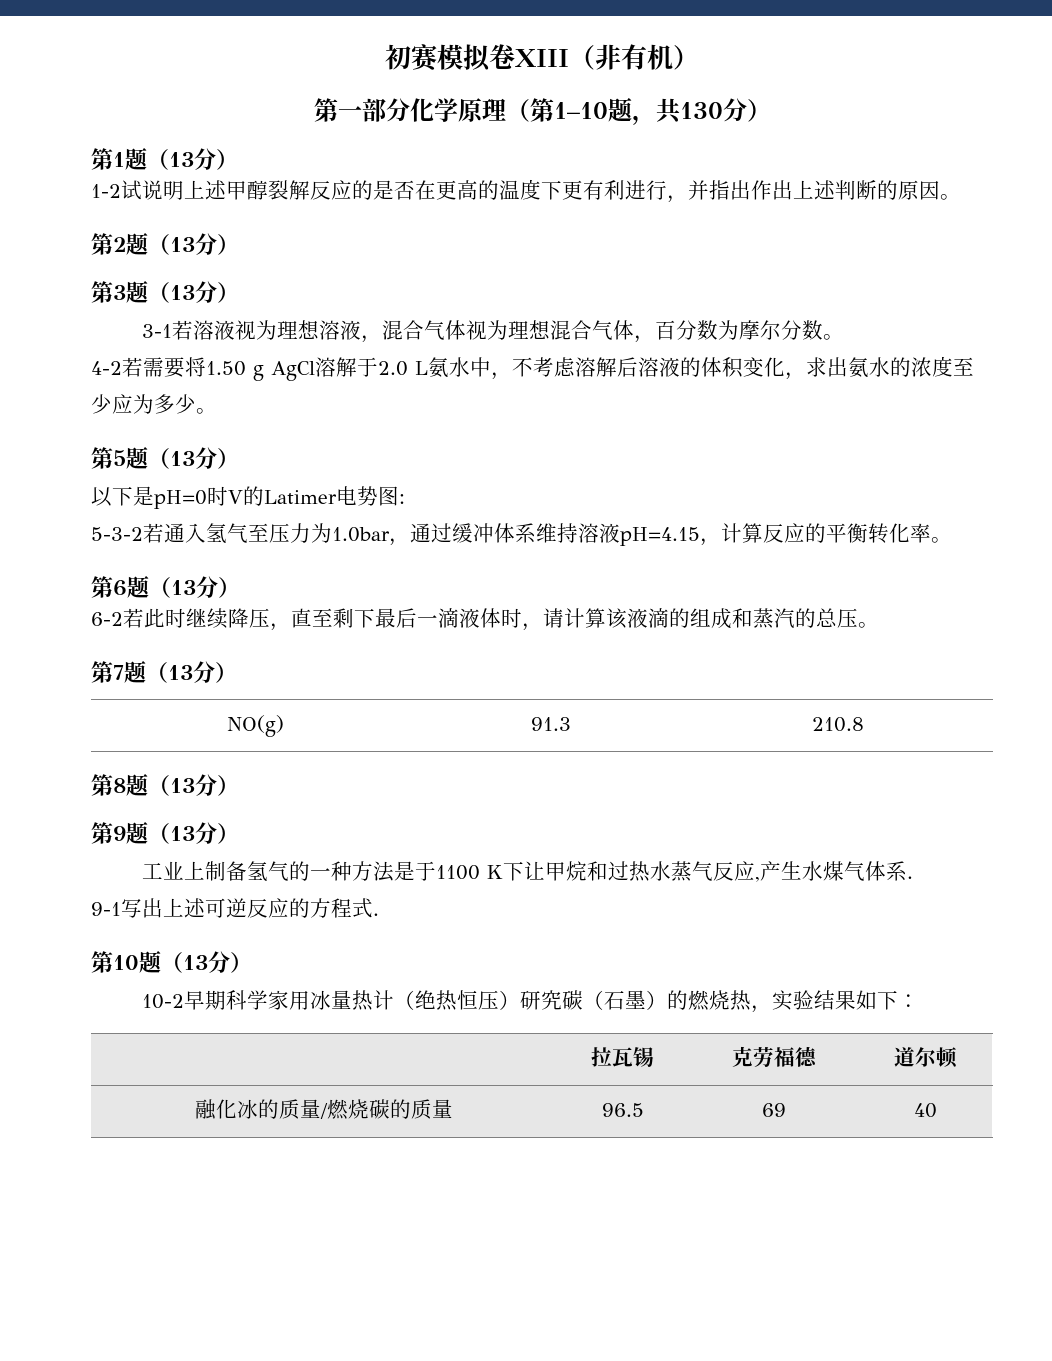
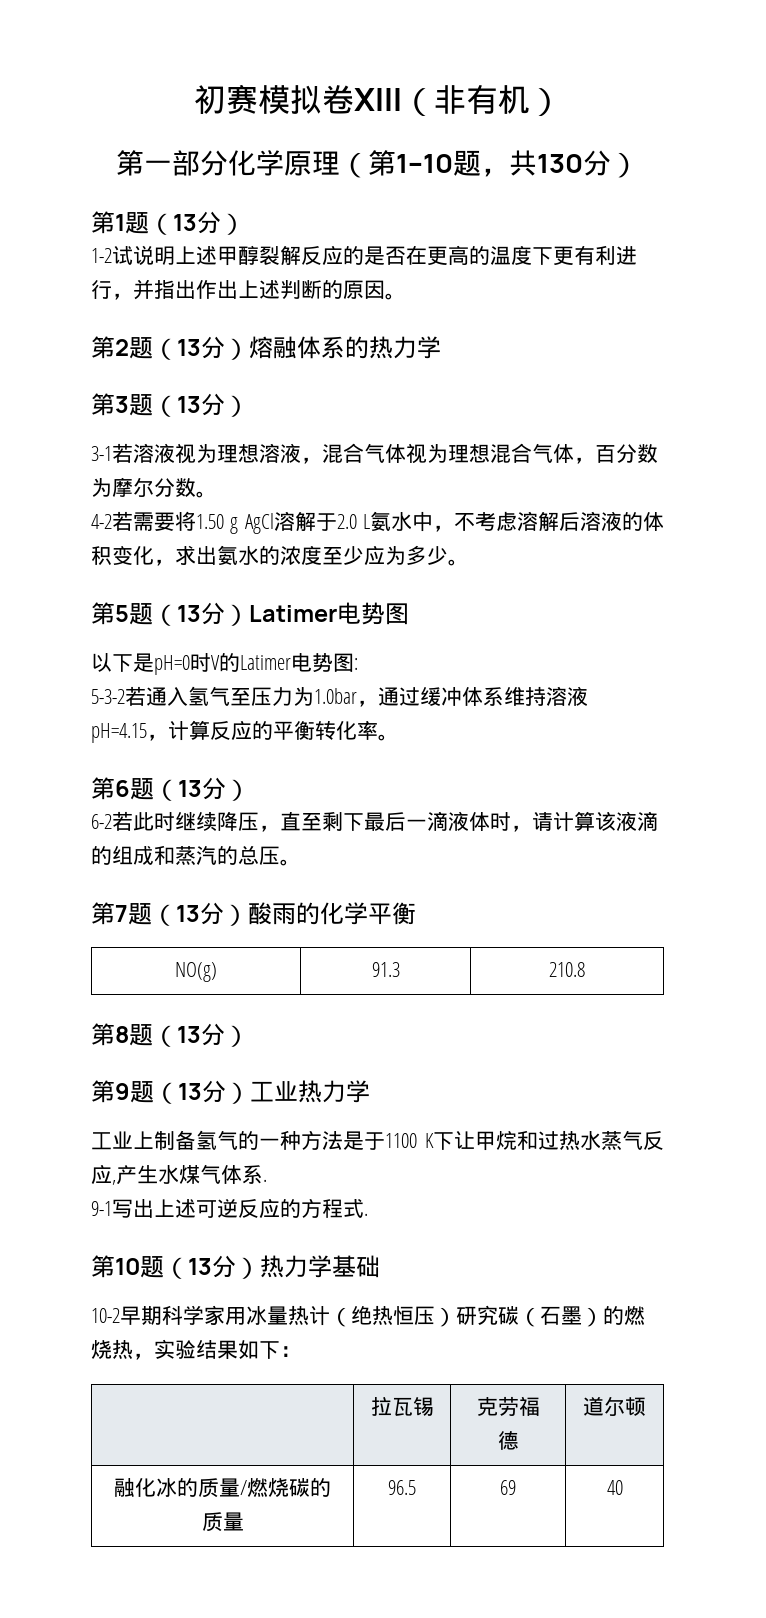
(239, 244) none -> [249,336,441,359] 熔融体系的热力学
(239, 458) none -> [249,602,409,625] Latimer电势图
(237, 672) none -> [248,902,416,925] 酸雨的化学平衡
(239, 833) none -> [250,1080,370,1103] 工业热力学
(252, 962) none -> [260,1255,380,1278] 热力学基础

